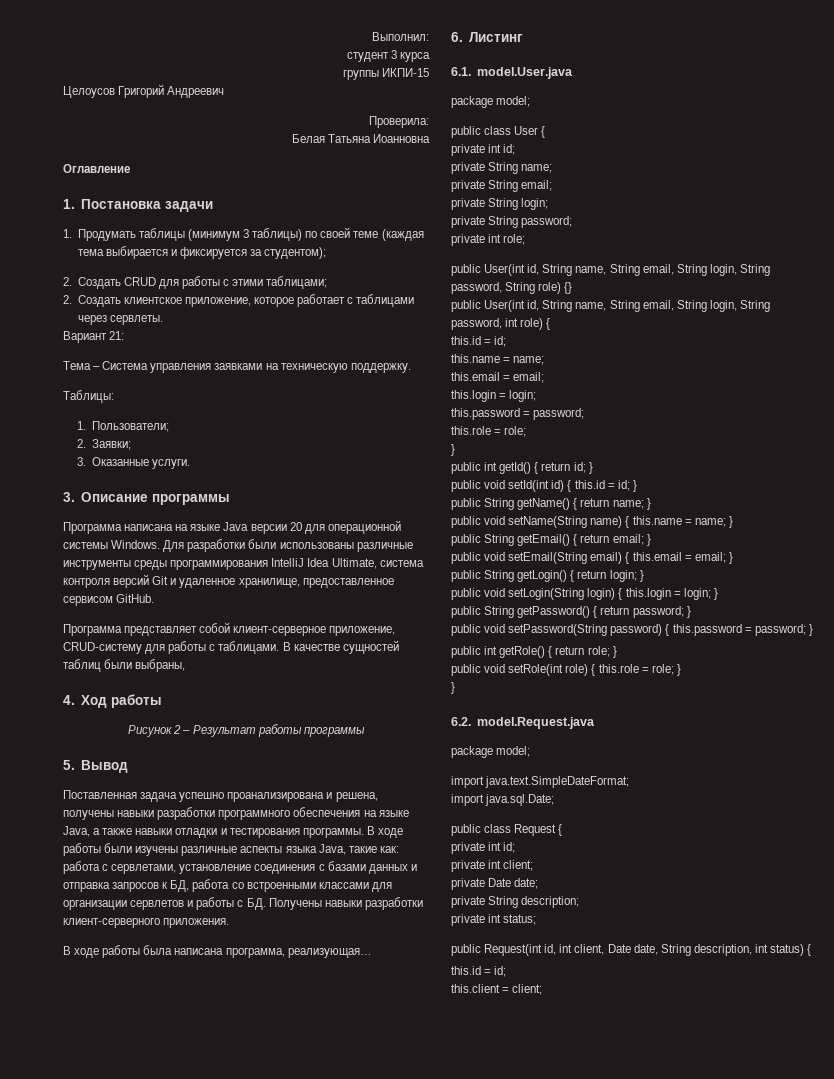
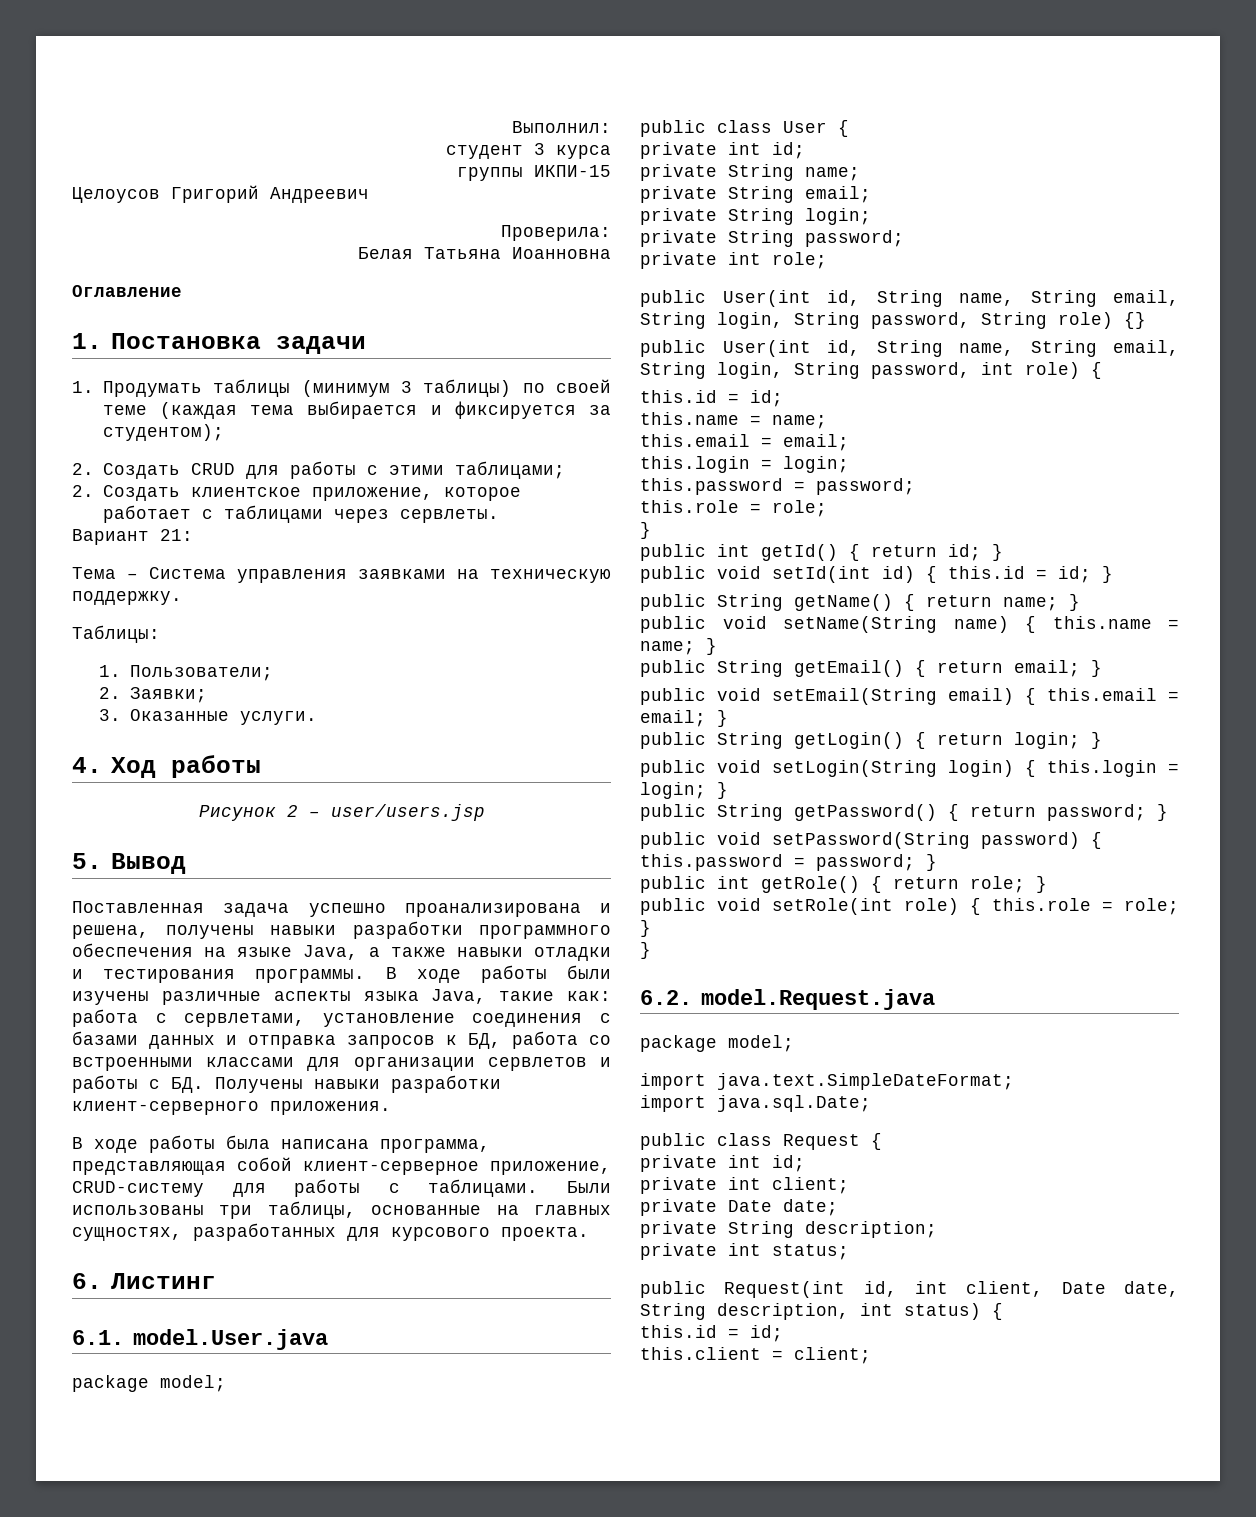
[63,492,230,505] [63,520,401,534] [63,539,413,552] [63,558,424,570] [63,574,394,588] [63,594,155,606] [63,622,396,636] [63,640,399,654] [63,659,186,672] // 3. Описание программы // Программа написана на языке Java версии 20 для операционной системы Windows. Для разработки были использованы различные инструменты среды программирования IntelliJ Idea Ultimate, система контроля версий Git и удаленное хранилище, предоставленное сервисом GitHub. // Программа представляет собой клиент-серверное приложение, CRUD-систему для работы с таблицами. В качестве сущностей таблиц были выбраны, -> (317, 718) none
[192,724,365,737] Результат работы программы -> [330,804,485,821] user/users.jsp
[287,948,372,958] реализующая… -> [72,1157,611,1175] [72,1179,611,1197] [72,1201,611,1219] [72,1223,589,1241] представляющая собой клиент-серверное приложение, CRUD-систему для работы с таблицами. Были использованы три таблицы, основанные на главных сущностях, разработанных для курсового проекта.

